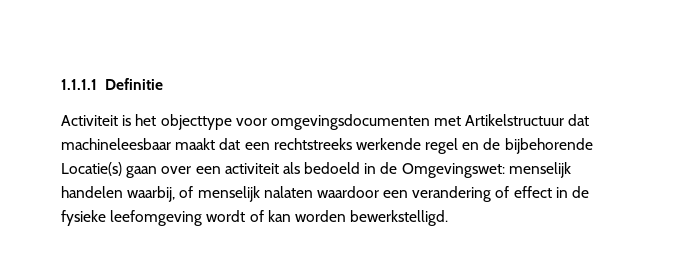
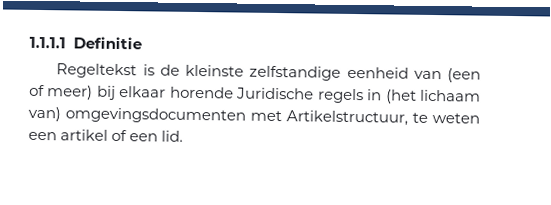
[61,114,590,130] [61,138,593,154] [61,162,571,178] [61,186,590,202] [61,210,449,226] Activiteit is het objecttype voor omgevingsdocumenten met Artikelstructuur dat machineleesbaar maakt dat een rechtstreeks werkende regel en de bijbehorende Locatie(s) gaan over een activiteit als bedoeld in de Omgevingswet: menselijk handelen waarbij, of menselijk nalaten waardoor een verandering of effect in de fysieke leefomgeving wordt of kan worden bewerkstelligd. -> [56,63,482,83] [29,84,482,104] [28,106,480,126] [28,129,184,142] Regeltekst is de kleinste zelfstandige eenheid van (een of meer) bij elkaar horende Juridische regels in (het lichaam van) omgevingsdocumenten met Artikelstructuur, te weten een artikel of een lid.

